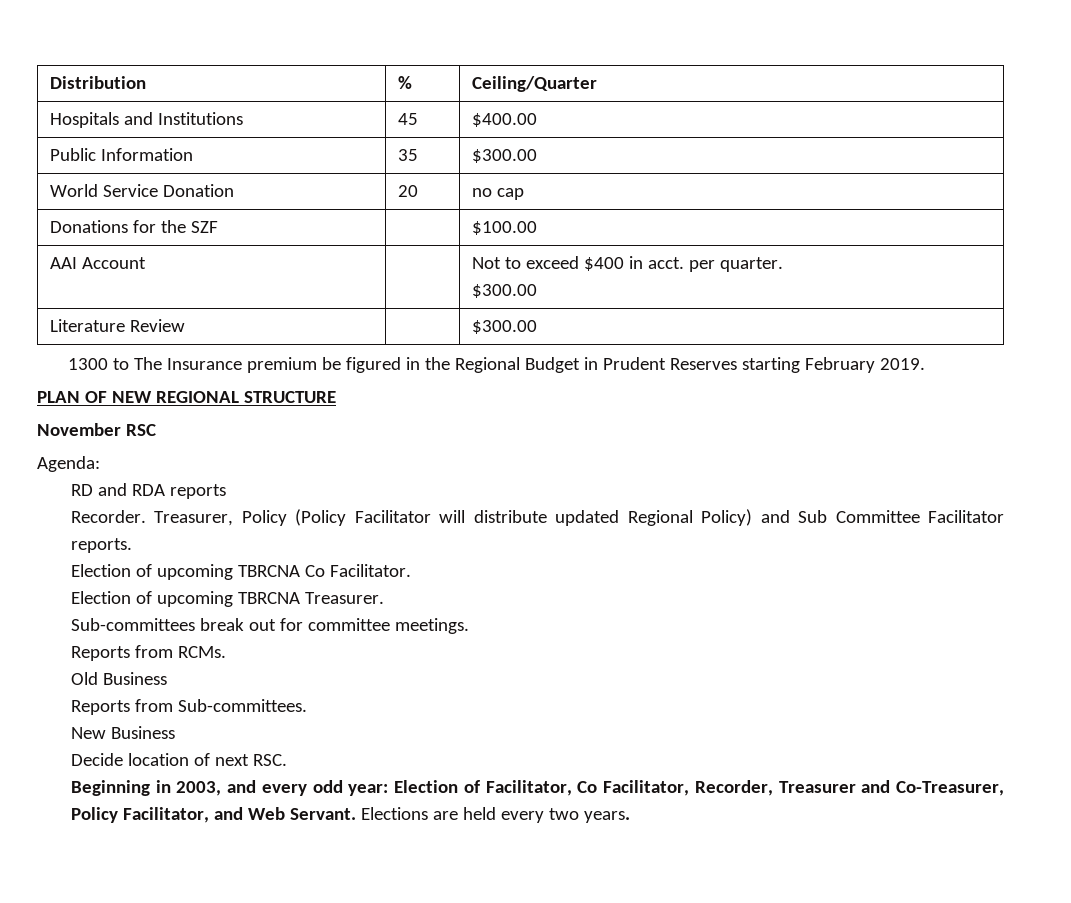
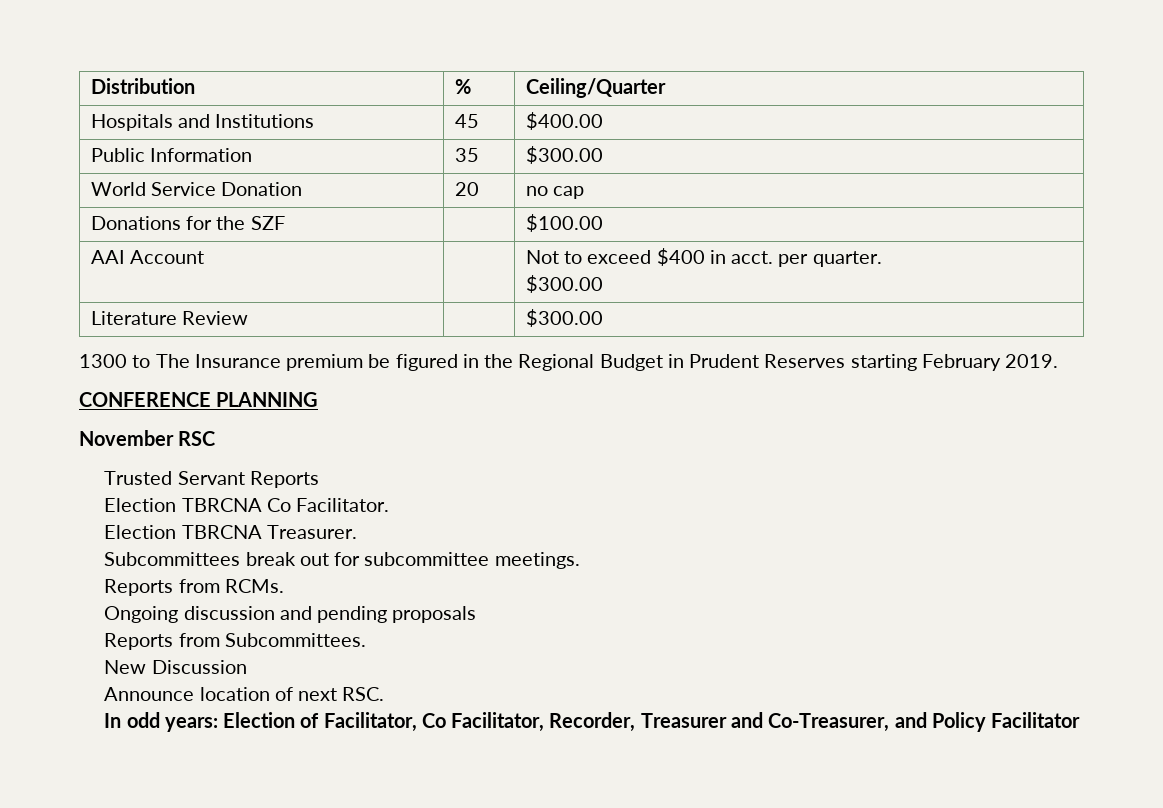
[37,391,336,403] [37,423,156,436] [37,456,100,472] [71,483,226,499] [71,509,1004,526] [71,538,133,553] [71,564,233,580] PLAN OF NEW REGIONAL STRUCTURE // November RSC // Agenda: // RD and RDA reports // Recorder. Treasurer, Policy (Policy Facilitator will distribute updated Regional Policy) and Sub Committee Facilitator reports. // Election of upcoming -> [79,392,319,407] [79,430,216,446] [104,471,319,488] [104,498,177,512] CONFERENCE PLANNING // November RSC // Trusted Servant Reports // Election
[136,591,233,607] of upcoming -> (177, 532) none
[71,618,196,631] Sub-committees -> [104,552,241,566] Subcommittees
[307,618,390,631] committee -> [364,552,490,566] subcommittee
[71,672,168,685] [71,699,307,715] Old Business // Reports from Sub-committees. -> [104,606,477,623] [104,633,366,650] Ongoing discussion and pending proposals // Reports from Subcommittees.
[111,726,176,739] [71,753,124,766] Business // Decide -> [151,660,247,674] [104,687,195,701] Discussion // Announce
[71,780,389,796] Beginning in 2003, and every odd year: -> [104,712,218,732] In odd years:
[71,807,630,823] Policy Facilitator, and Web Servant. Elections are held every two years. -> [894,712,1081,732] and Policy Facilitator

